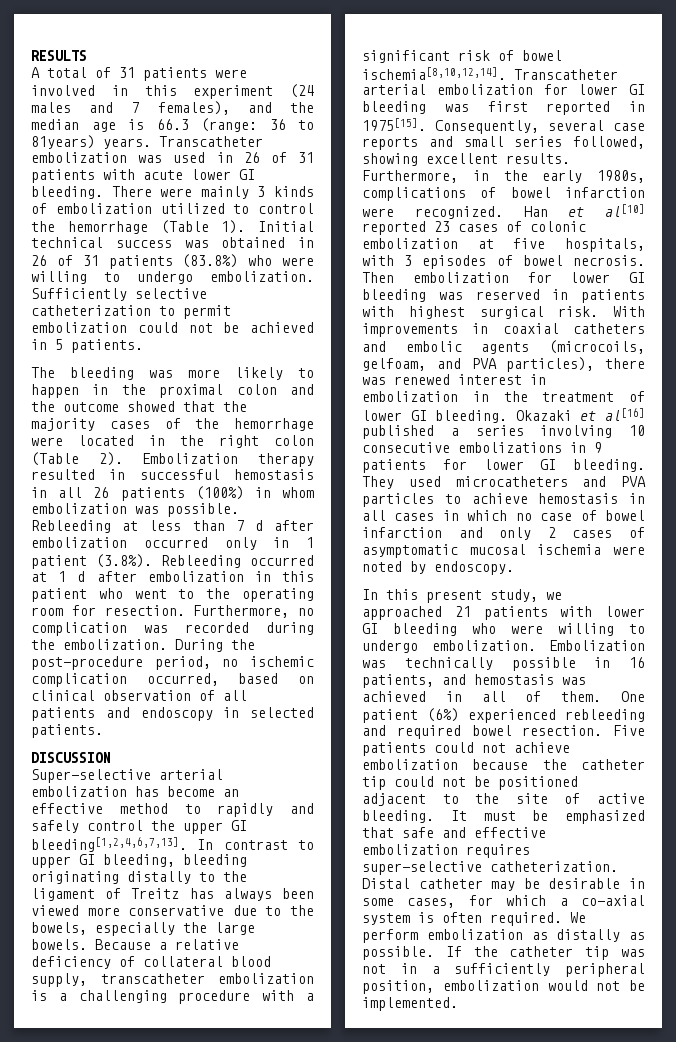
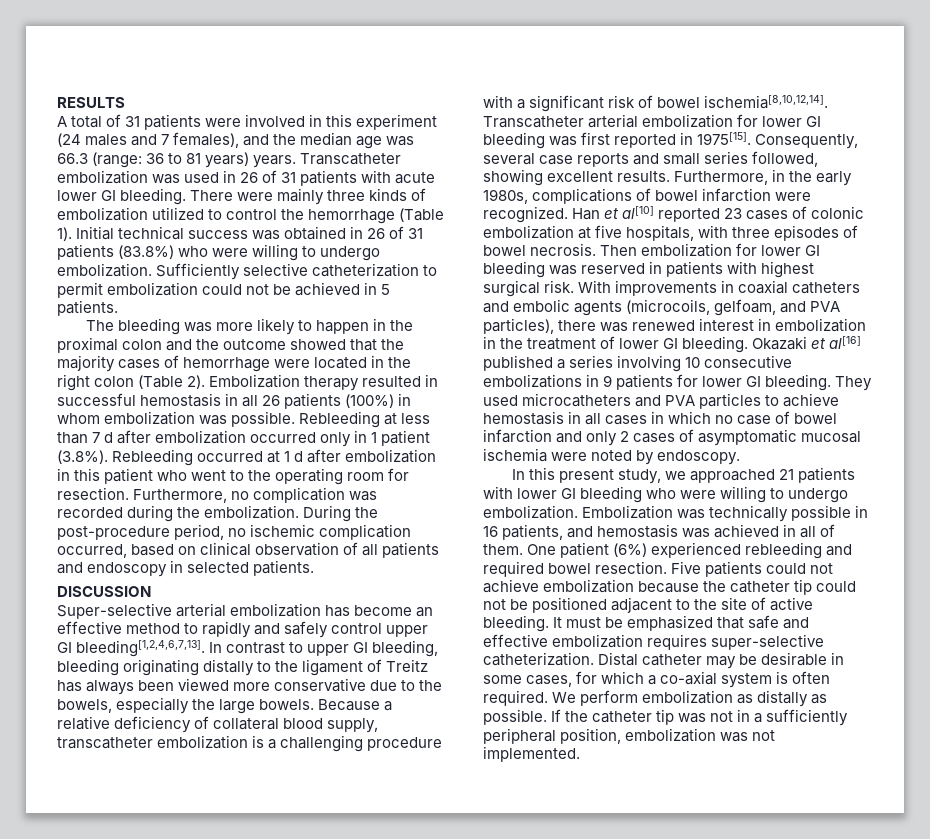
[128,119,144,130] is -> [386,136,415,146] was
[31,135,95,149] 81years) -> [186,152,250,168] 81 years)
[257,186,266,197] 3 -> [327,190,366,201] three
[195,418,220,429] the -> (180, 361) none
[151,820,175,831] the -> (383, 628) none
[404,255,413,266] 3 -> [732,227,771,238] three
[547,980,645,991] would not be -> [720,730,776,742] was not

